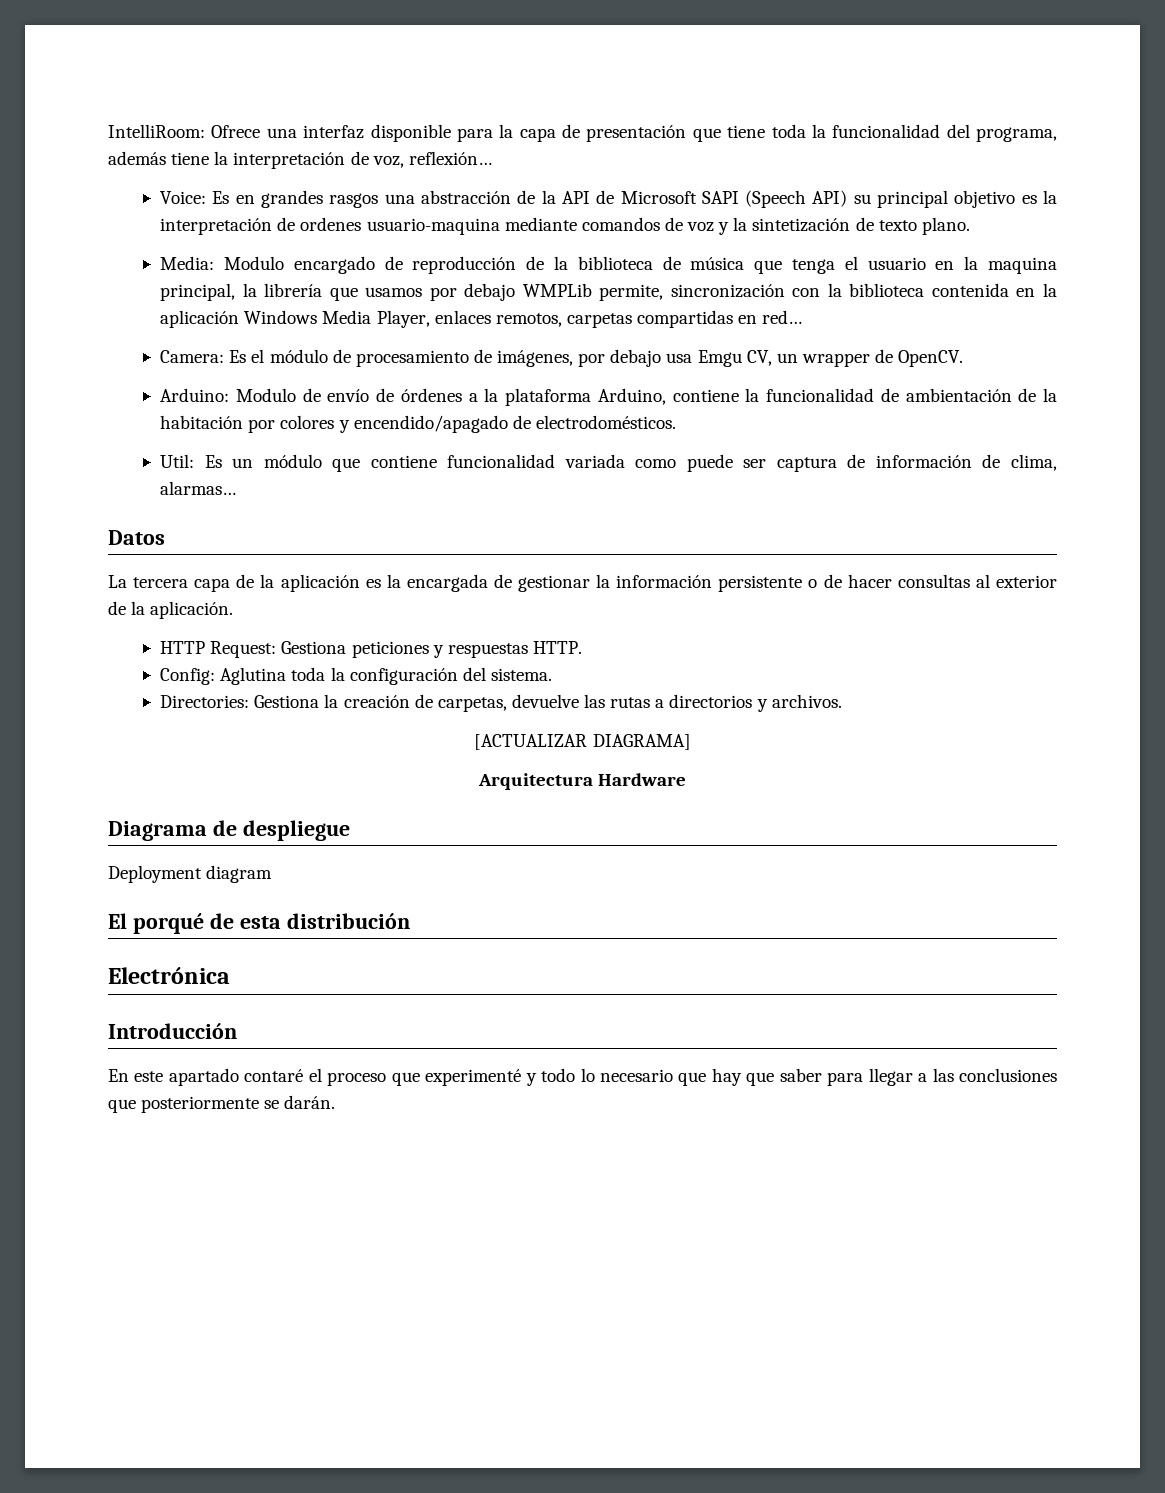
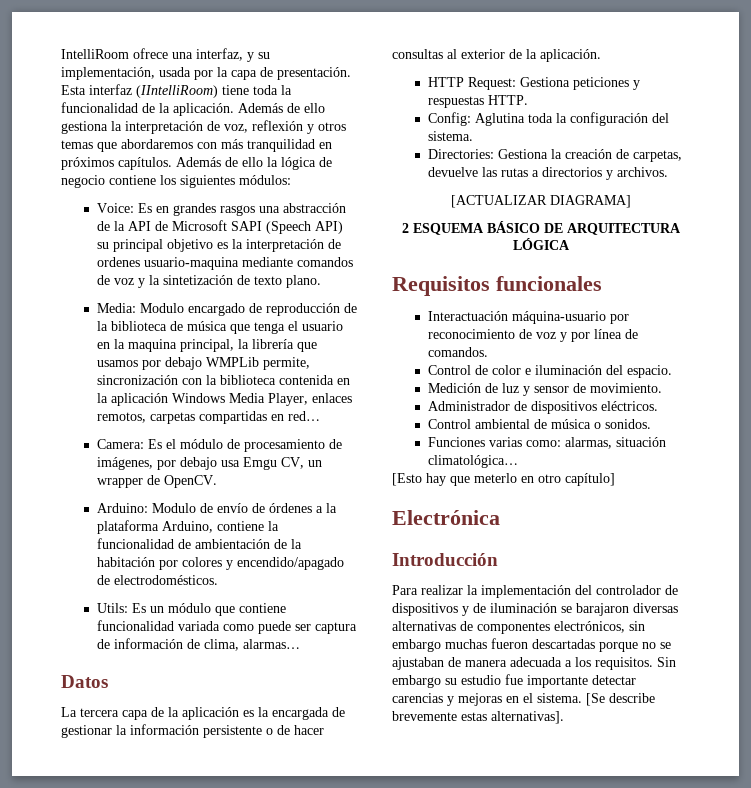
[108,124,1057,142] [108,151,492,169] IntelliRoom: Ofrece una interfaz disponible para la capa de presentación que tiene toda la funcionalidad del programa, además tiene la interpretación de voz, reflexión… -> [61,48,270,62] [61,67,351,80] [61,84,292,98] [61,102,325,116] [61,120,346,134] [61,139,332,152] [61,157,332,170] [61,175,291,188] IntelliRoom ofrece una interfaz, y su implementación, usada por la capa de presentación. Esta interfaz (IIntelliRoom) tiene toda la funcionalidad de la aplicación. Además de ello gestiona la interpretación de voz, reflexión y otros temas que abordaremos con más tranquilidad en próximos capítulos. Además de ello la lógica de negocio contiene los siguientes módulos:
[160,454,195,468] Util: -> [97,603,129,613] Utils:
[477,773,687,790] [108,820,350,841] [108,865,273,883] [108,913,410,934] [108,967,230,984] [108,1023,237,1039] [108,1068,1058,1086] [108,1095,336,1113] Arquitectura Hardware // Diagrama de despliegue // Deployment diagram // El porqué de esta distribución // Electrónica // Introducción // En este apartado contaré el proceso que experimenté y todo lo necesario que hay que saber para llegar a las conclusiones que posteriormente se darán. -> [402,221,681,235] [513,238,570,250] [392,276,602,296] [428,311,630,324] [428,329,639,342] [428,347,489,357] [428,365,673,378] [428,383,663,396] [428,401,659,414] [428,419,652,429] [428,437,667,449] [428,455,519,468] [392,473,615,486] [392,510,500,525] [392,553,498,566] [392,585,678,598] [392,603,678,616] [392,621,645,634] [392,638,671,652] [392,657,676,670] [392,674,636,688] [392,693,655,706] [392,711,564,724] 2 ESQUEMA BÁSICO DE ARQUITECTURA LÓGICA // Requisitos funcionales // Interactuación máquina-usuario por reconocimiento de voz y por línea de comandos. // Control de color e iluminación del espacio. // Medición de luz y sensor de movimiento. // Administrador de dispositivos eléctricos. // Control ambiental de música o sonidos. // Funciones varias como: alarmas, situación climatológica… // [Esto hay que meterlo en otro capítulo] // Electrónica // Introducción // Para realizar la implementación del controlador de dispositivos y de iluminación se barajaron diversas alternativas de componentes electrónicos, sin embargo muchas fueron descartadas porque no se ajustaban de manera adecuada a los requisitos. Sin embargo su estudio fue importante detectar carencias y mejoras en el sistema. [Se describe brevemente estas alternativas].

